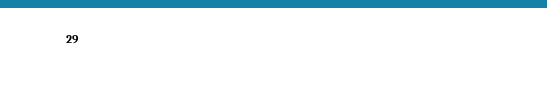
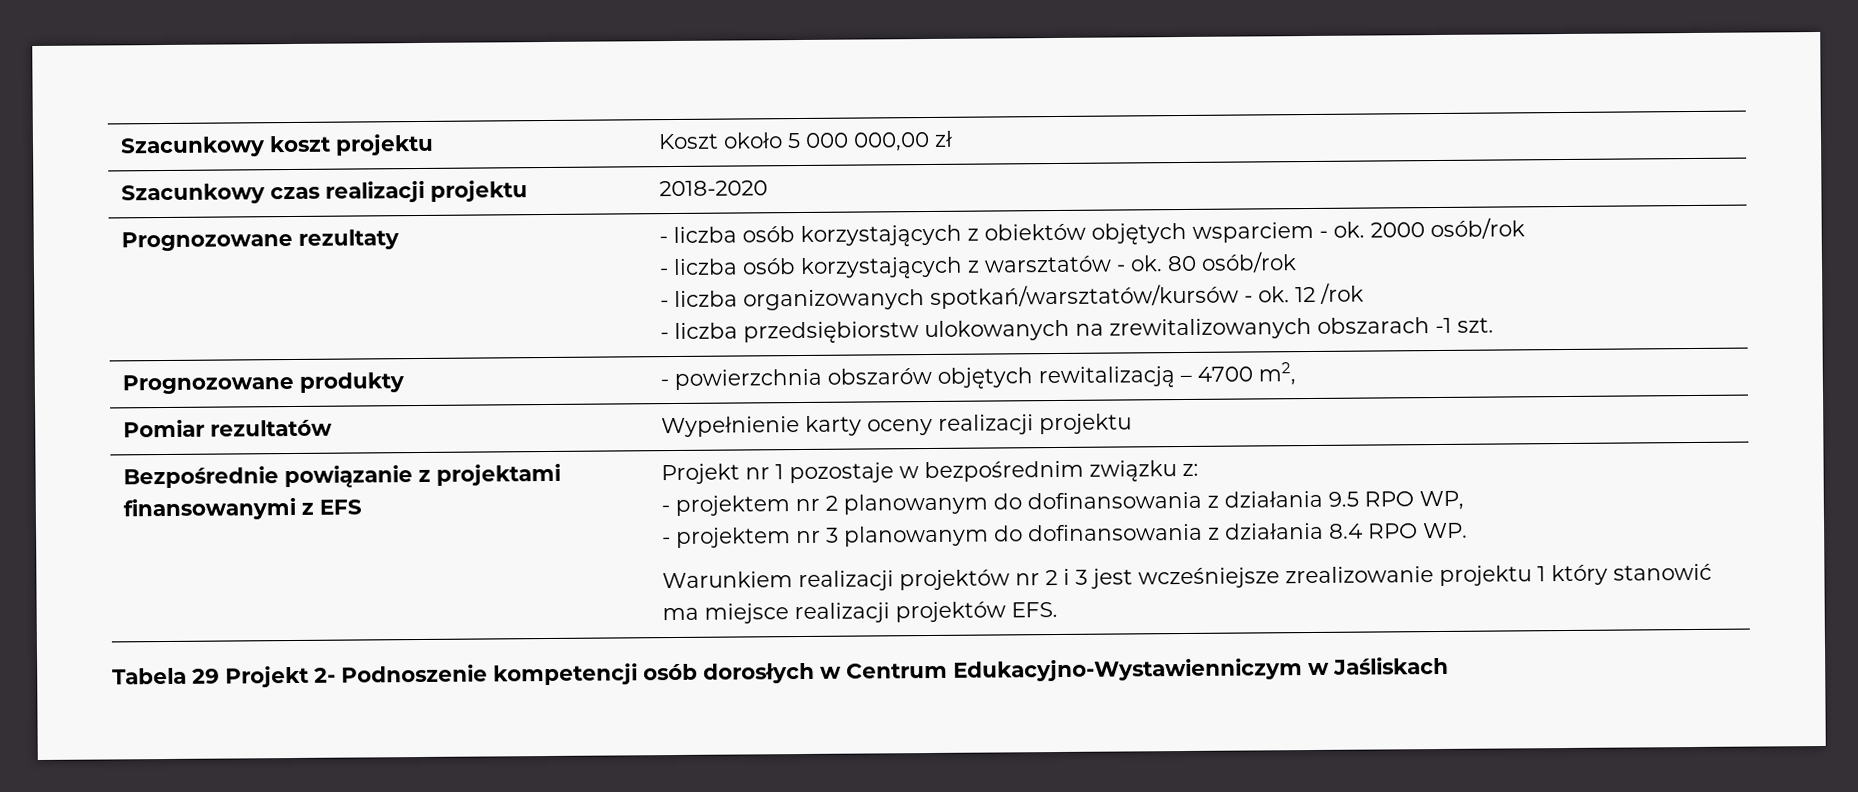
[66,35,79,44] 29 -> [120,133,435,158] [658,130,954,152] [121,180,529,205] [659,180,769,197] [121,229,401,252] [659,217,1526,248] [659,251,1298,280] [660,282,1365,311] [660,317,1495,344] [122,372,406,395] [660,362,1297,390] [123,419,334,438] [661,413,1133,438] [123,463,562,489] [123,497,363,521] [661,460,1200,485] [661,490,1465,516] [662,522,1469,548] [662,563,1713,592] [662,601,1059,624] [112,656,1449,688] Szacunkowy koszt projektu | Koszt około 5 000 000,00 zł // Szacunkowy czas realizacji projektu | 2018-2020 // Prognozowane rezultaty | - liczba osób korzystających z obiektów objętych wsparciem - ok. 2000 osób/rok // - liczba osób korzystających z warsztatów - ok. 80 osób/rok // - liczba organizowanych spotkań/warsztatów/kursów - ok. 12 /rok // - liczba przedsiębiorstw ulokowanych na zrewitalizowanych obszarach -1 szt. // Prognozowane produkty | - powierzchnia obszarów objętych rewitalizacją – 4700 m2, // Pomiar rezultatów | Wypełnienie karty oceny realizacji projektu // Bezpośrednie powiązanie z projektami finansowanymi z EFS | Projekt nr 1 pozostaje w bezpośrednim związku z: // - projektem nr 2 planowanym do dofinansowania z działania 9.5 RPO WP, // - projektem nr 3 planowanym do dofinansowania z działania 8.4 RPO WP. // Warunkiem realizacji projektów nr 2 i 3 jest wcześniejsze zrealizowanie projektu 1 który stanowić ma miejsce realizacji projektów EFS. // Tabela 29 Projekt 2- Podnoszenie kompetencji osób dorosłych w Centrum Edukacyjno-Wystawienniczym w Jaśliskach

